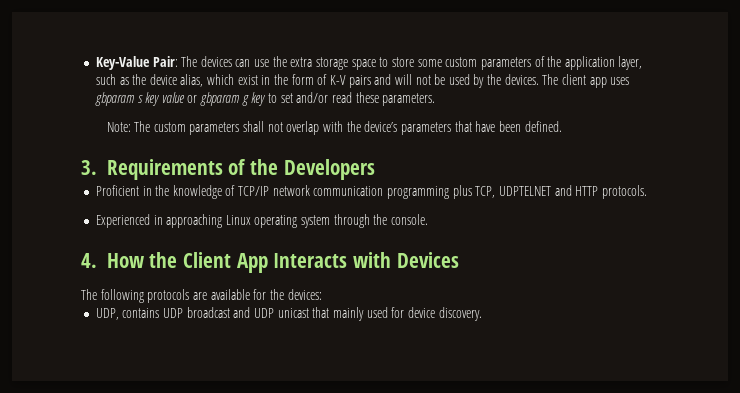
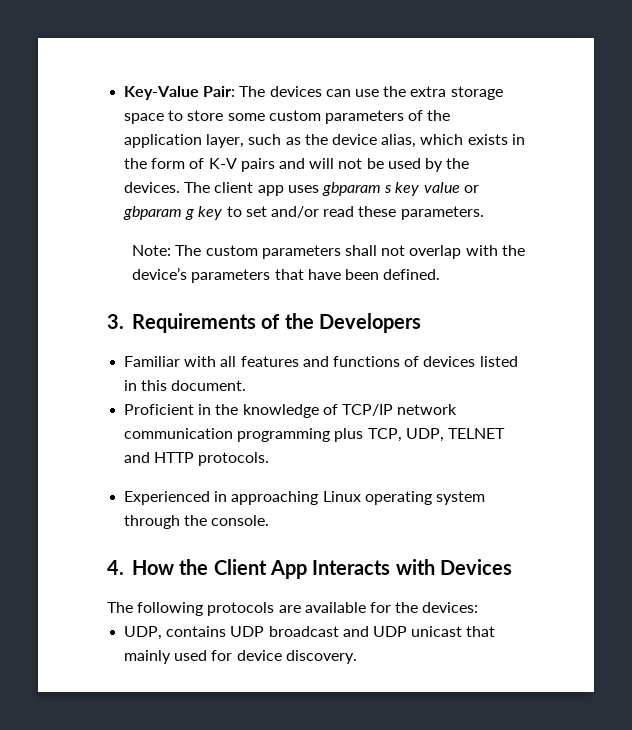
[237,75,258,85] exist -> [467,134,508,145] exists
(375, 169) none -> [124,356,518,367] [124,380,247,391] // Familiar with all features and functions of devices listed in this document.
[498,186,551,196] UDPTELNET -> [405,428,505,442] UDP, TELNET

